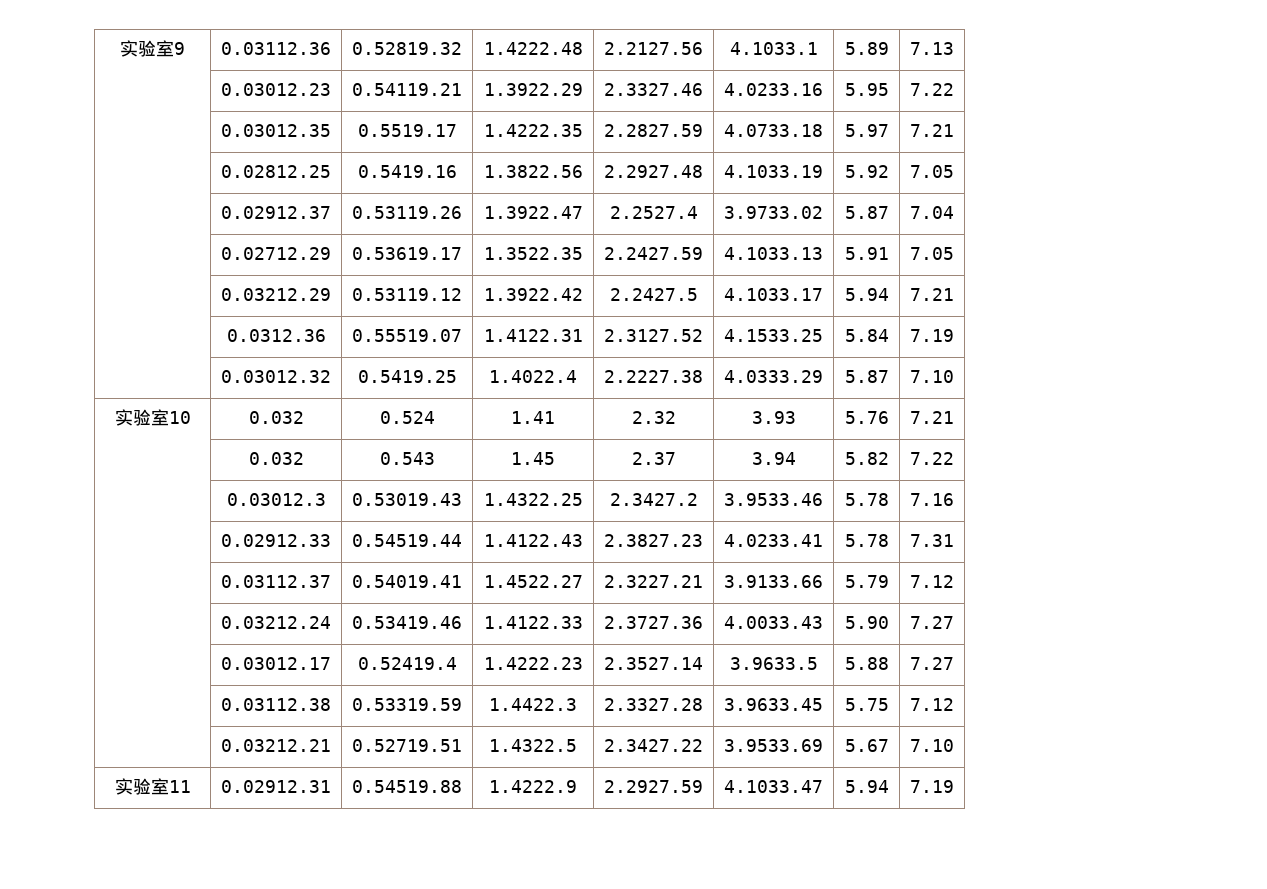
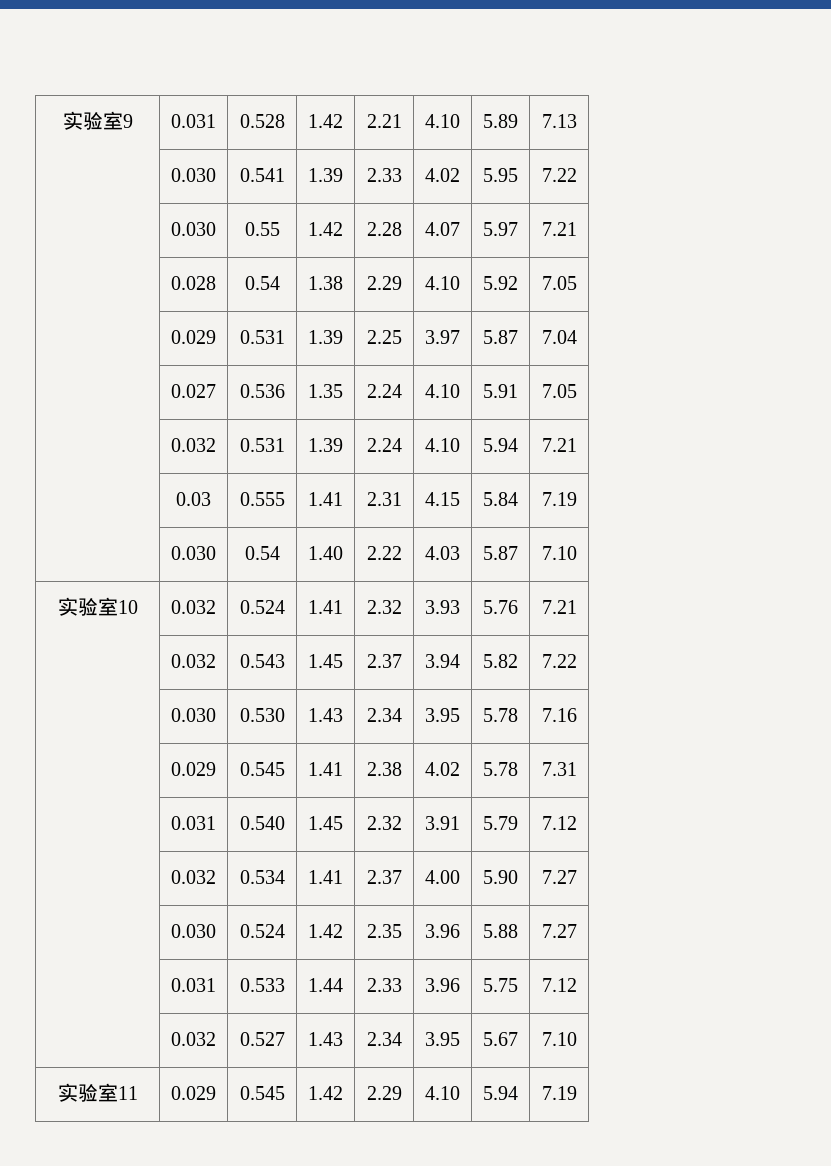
[221,42,331,55] [352,42,462,55] [483,42,583,55] [604,42,703,55] [729,42,818,55] [844,42,889,55] [910,42,954,55] [221,83,331,96] [352,83,462,96] [483,83,583,96] [604,83,703,96] [724,83,823,96] [844,83,889,96] [910,83,954,96] [221,124,331,137] [357,124,457,137] [483,124,583,137] [604,124,703,137] [724,124,823,137] [844,124,889,137] [910,124,954,137] [221,165,331,178] [357,165,457,178] [483,165,583,178] [604,165,703,178] [724,165,823,178] [844,165,889,178] [910,165,954,178] [221,206,331,219] [352,206,462,219] [483,206,583,219] [609,206,698,219] [724,206,823,219] [844,206,889,219] [910,206,954,219] [221,247,331,260] [352,247,462,260] [483,247,583,260] [604,247,703,260] [724,247,823,260] [844,247,889,260] [910,247,954,260] [221,288,331,301] [352,288,462,301] [483,288,583,301] [609,288,698,301] [724,288,823,301] [844,288,889,301] [910,288,954,301] [226,329,326,342] [352,329,462,342] [483,329,583,342] [604,329,703,342] [724,329,823,342] [844,329,889,342] [910,329,954,342] [221,370,331,383] [357,370,457,383] [489,370,577,383] [604,370,703,383] [724,370,823,383] 0.03112.36 | 0.52819.32 | 1.4222.48 | 2.2127.56 | 4.1033.1 | 5.89 | 7.13 // | 0.03012.23 | 0.54119.21 | 1.3922.29 | 2.3327.46 | 4.0233.16 | 5.95 | 7.22 // | 0.03012.35 | 0.5519.17 | 1.4222.35 | 2.2827.59 | 4.0733.18 | 5.97 | 7.21 // | 0.02812.25 | 0.5419.16 | 1.3822.56 | 2.2927.48 | 4.1033.19 | 5.92 | 7.05 // | 0.02912.37 | 0.53119.26 | 1.3922.47 | 2.2527.4 | 3.9733.02 | 5.87 | 7.04 // | 0.02712.29 | 0.53619.17 | 1.3522.35 | 2.2427.59 | 4.1033.13 | 5.91 | 7.05 // | 0.03212.29 | 0.53119.12 | 1.3922.42 | 2.2427.5 | 4.1033.17 | 5.94 | 7.21 // | 0.0312.36 | 0.55519.07 | 1.4122.31 | 2.3127.52 | 4.1533.25 | 5.84 | 7.19 // | 0.03012.32 | 0.5419.25 | 1.4022.4 | 2.2227.38 | 4.0333.29 -> [171,114,216,128] [239,114,285,128] [308,114,343,128] [366,114,402,128] [425,114,460,128] [483,114,518,128] [541,114,577,128] [171,168,216,182] [239,168,285,182] [308,168,343,182] [366,168,402,182] [425,168,460,182] [483,168,518,182] [541,168,577,182] [171,222,216,236] [244,222,280,236] [308,222,343,236] [366,222,402,236] [425,222,460,236] [483,222,518,236] [541,222,577,236] [171,276,216,290] [244,276,280,290] [308,276,343,290] [366,276,402,290] [425,276,460,290] [483,276,518,290] [541,276,577,290] [171,330,216,344] [239,330,285,344] [308,330,343,344] [366,330,402,344] [425,330,460,344] [483,330,518,344] [541,330,577,344] [171,384,216,398] [239,384,285,398] [308,384,343,398] [366,384,402,398] [425,384,460,398] [483,384,518,398] [541,384,577,398] [171,438,216,452] [239,438,285,452] [308,438,343,452] [366,438,402,452] [425,438,460,452] [483,438,518,452] [541,438,577,452] [176,492,211,506] [239,492,285,506] [308,492,343,506] [366,492,402,506] [425,492,460,506] [483,492,518,506] [541,492,577,506] [171,546,216,560] [244,546,280,560] [308,546,343,560] [366,546,402,560] [425,546,460,560] 0.031 | 0.528 | 1.42 | 2.21 | 4.10 | 5.89 | 7.13 // | 0.030 | 0.541 | 1.39 | 2.33 | 4.02 | 5.95 | 7.22 // | 0.030 | 0.55 | 1.42 | 2.28 | 4.07 | 5.97 | 7.21 // | 0.028 | 0.54 | 1.38 | 2.29 | 4.10 | 5.92 | 7.05 // | 0.029 | 0.531 | 1.39 | 2.25 | 3.97 | 5.87 | 7.04 // | 0.027 | 0.536 | 1.35 | 2.24 | 4.10 | 5.91 | 7.05 // | 0.032 | 0.531 | 1.39 | 2.24 | 4.10 | 5.94 | 7.21 // | 0.03 | 0.555 | 1.41 | 2.31 | 4.15 | 5.84 | 7.19 // | 0.030 | 0.54 | 1.40 | 2.22 | 4.03
[226,493,326,506] [352,493,462,506] [483,493,583,506] [609,493,698,506] [724,493,823,506] [844,493,889,506] [910,493,954,506] [221,534,331,547] [352,534,462,547] [483,534,583,547] [604,534,703,547] [724,534,823,547] [844,534,889,547] [910,534,954,547] [221,575,331,588] [352,575,462,588] [483,575,583,588] [604,575,703,588] [724,575,823,588] [844,575,889,588] [910,575,954,588] [221,616,331,629] [352,616,462,629] [483,616,583,629] [604,616,703,629] [724,616,823,629] [844,616,889,629] [910,616,954,629] [221,657,331,670] [357,657,457,670] [483,657,583,670] [604,657,703,670] [729,657,818,670] [844,657,889,670] [910,657,954,670] [221,698,331,711] [352,698,462,711] [489,698,577,711] [604,698,703,711] [724,698,823,711] [844,698,889,711] [910,698,954,711] [221,739,331,752] [352,739,462,752] [489,739,577,752] [604,739,703,752] [724,739,823,752] 0.03012.3 | 0.53019.43 | 1.4322.25 | 2.3427.2 | 3.9533.46 | 5.78 | 7.16 // | 0.02912.33 | 0.54519.44 | 1.4122.43 | 2.3827.23 | 4.0233.41 | 5.78 | 7.31 // | 0.03112.37 | 0.54019.41 | 1.4522.27 | 2.3227.21 | 3.9133.66 | 5.79 | 7.12 // | 0.03212.24 | 0.53419.46 | 1.4122.33 | 2.3727.36 | 4.0033.43 | 5.90 | 7.27 // | 0.03012.17 | 0.52419.4 | 1.4222.23 | 2.3527.14 | 3.9633.5 | 5.88 | 7.27 // | 0.03112.38 | 0.53319.59 | 1.4422.3 | 2.3327.28 | 3.9633.45 | 5.75 | 7.12 // | 0.03212.21 | 0.52719.51 | 1.4322.5 | 2.3427.22 | 3.9533.69 -> [171,708,216,722] [239,708,285,722] [308,708,343,722] [366,708,402,722] [425,708,460,722] [483,708,518,722] [541,708,577,722] [171,762,216,776] [239,762,285,776] [308,762,343,776] [366,762,402,776] [425,762,460,776] [483,762,518,776] [541,762,577,776] [171,816,216,830] [239,816,285,830] [308,816,343,830] [366,816,402,830] [425,816,460,830] [483,816,518,830] [541,816,577,830] [171,870,216,884] [239,870,285,884] [308,870,343,884] [366,870,402,884] [425,870,460,884] [483,870,518,884] [541,870,577,884] [171,924,216,938] [239,924,285,938] [308,924,343,938] [366,924,402,938] [425,924,460,938] [483,924,518,938] [541,924,577,938] [171,978,216,992] [239,978,285,992] [308,978,343,992] [366,978,402,992] [425,978,460,992] [483,978,518,992] [541,978,577,992] [171,1032,216,1046] [239,1032,285,1046] [308,1032,343,1046] [366,1032,402,1046] [425,1032,460,1046] 0.030 | 0.530 | 1.43 | 2.34 | 3.95 | 5.78 | 7.16 // | 0.029 | 0.545 | 1.41 | 2.38 | 4.02 | 5.78 | 7.31 // | 0.031 | 0.540 | 1.45 | 2.32 | 3.91 | 5.79 | 7.12 // | 0.032 | 0.534 | 1.41 | 2.37 | 4.00 | 5.90 | 7.27 // | 0.030 | 0.524 | 1.42 | 2.35 | 3.96 | 5.88 | 7.27 // | 0.031 | 0.533 | 1.44 | 2.33 | 3.96 | 5.75 | 7.12 // | 0.032 | 0.527 | 1.43 | 2.34 | 3.95
[221,780,331,793] [352,780,462,793] [489,780,577,793] [604,780,703,793] [724,780,823,793] 0.02912.31 | 0.54519.88 | 1.4222.9 | 2.2927.59 | 4.1033.47 -> [171,1086,216,1100] [239,1086,285,1100] [308,1086,343,1100] [366,1086,402,1100] [425,1086,460,1100] 0.029 | 0.545 | 1.42 | 2.29 | 4.10

